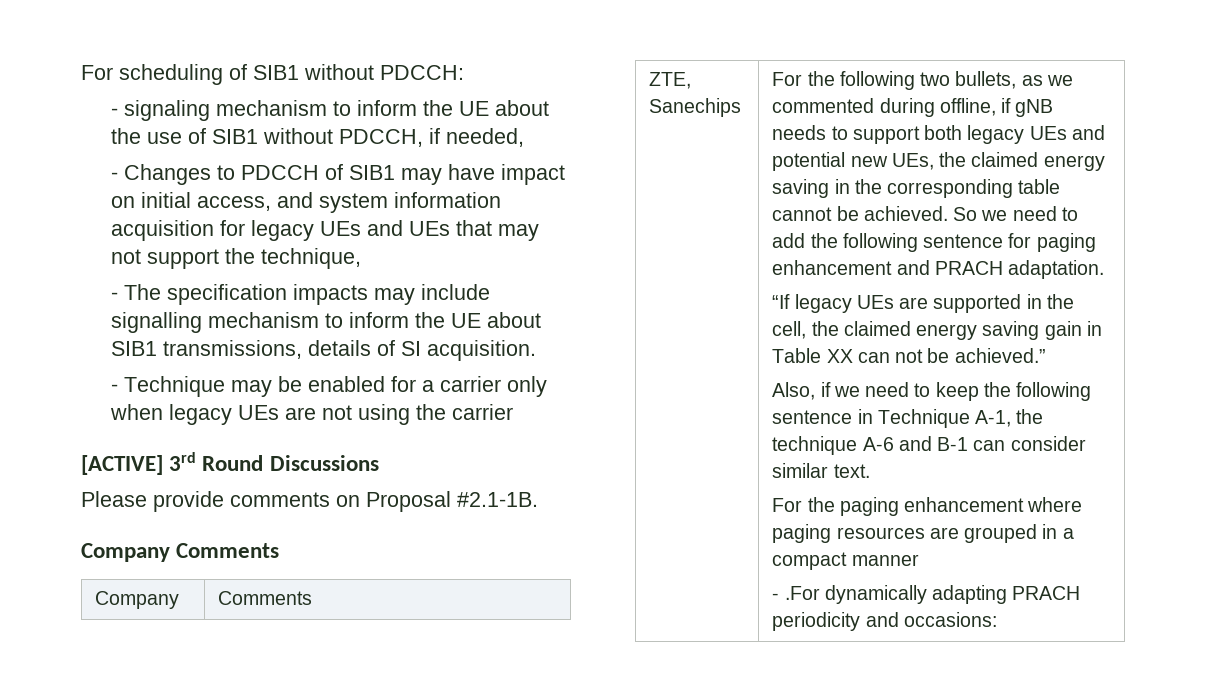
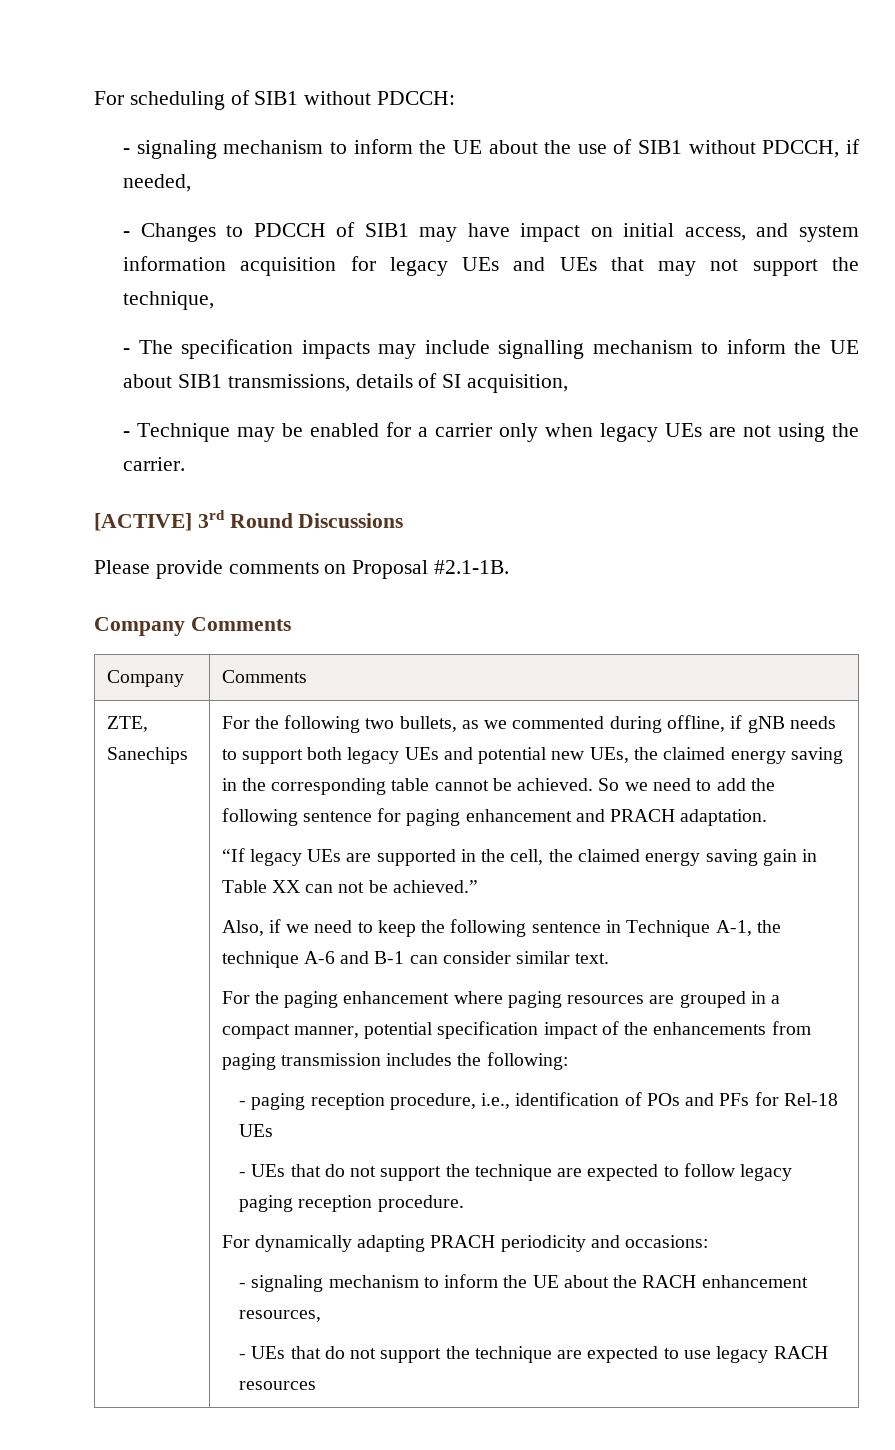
[426,340,536,361] acquisition. -> [466,374,568,393] acquisition,
[451,404,513,420] carrier -> [123,457,186,471] carrier.
[851,554,919,566] [772,586,820,600] manner // - .For -> [293,1021,811,1039] [221,1052,568,1070] [239,1092,838,1110] [239,1124,274,1137] [239,1163,793,1181] [239,1195,464,1212] [221,1235,250,1248] manner, potential specification impact of the enhancements from paging transmission includes the following: // - paging reception procedure, i.e., identification of POs and PFs for Rel-18 UEs // - UEs that do not support the technique are expected to follow legacy paging reception procedure. // For
(997, 619) none -> [239,1274,808,1292] [239,1310,322,1322] [239,1346,828,1363] [239,1381,317,1390] // - signaling mechanism to inform the UE about the RACH enhancement resources, // - UEs that do not support the technique are expected to use legacy RACH resources

